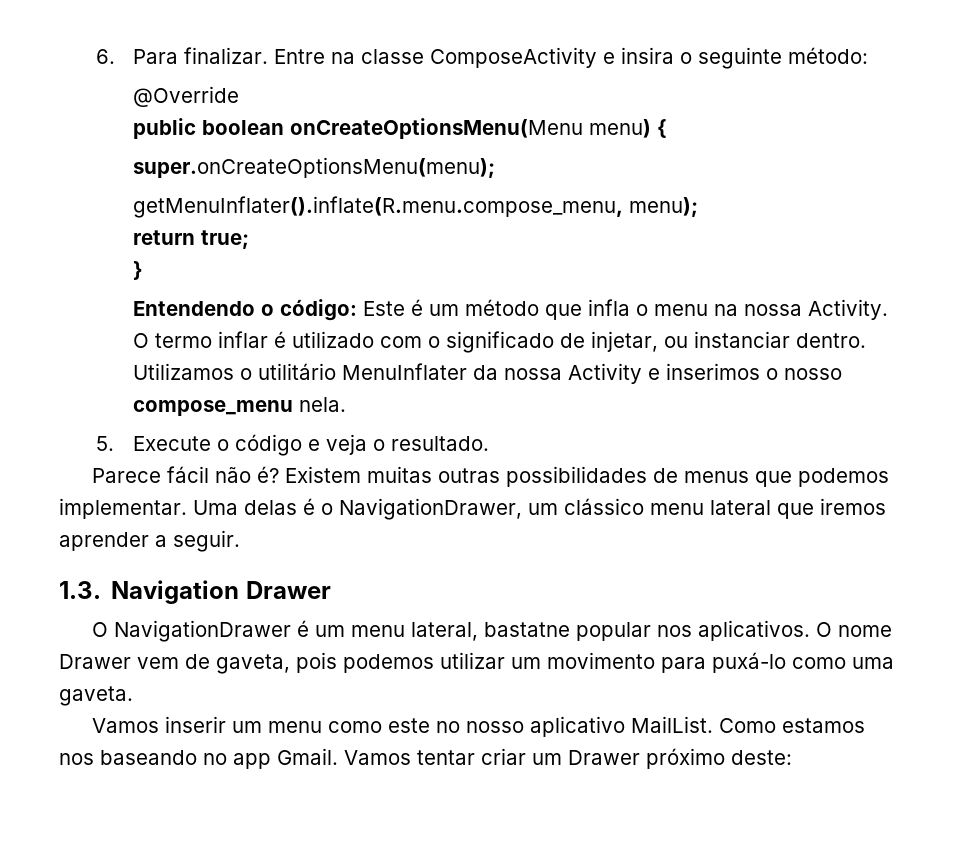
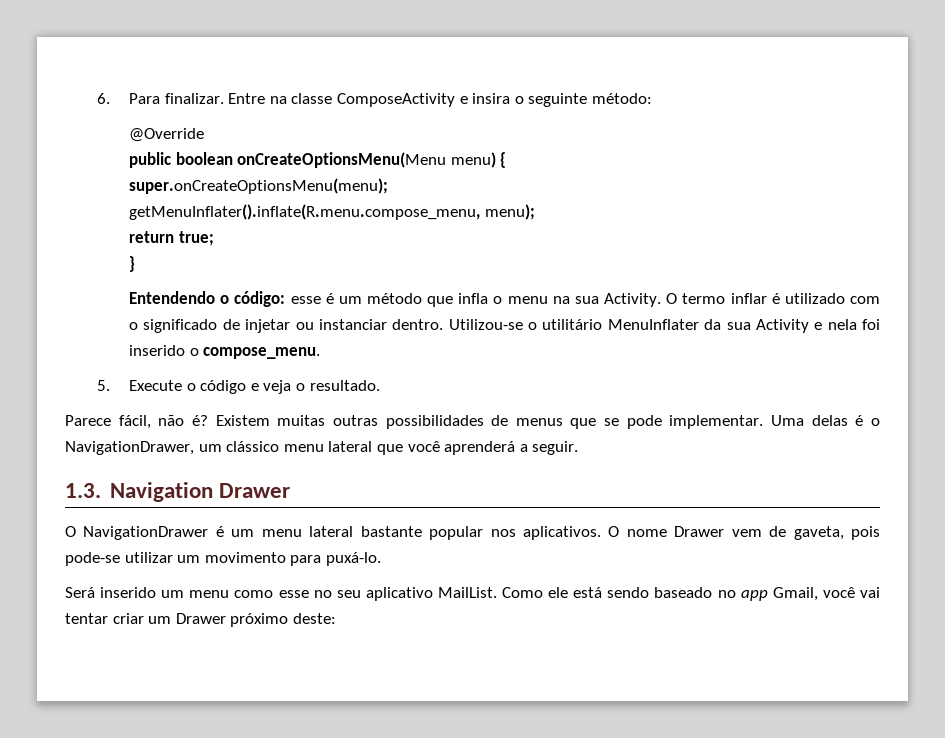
[362,301,405,316] Este -> [290,296,321,304] esse
[743,304,802,316] nossa -> [574,296,599,304] sua
[590,331,658,352] injetar, -> [245,319,291,333] injetar
[132,363,234,380] Utilizamos -> [448,319,523,330] Utilizou-se
[503,368,562,380] nossa -> [726,322,751,330] sua
[665,363,842,380] [132,397,346,416] inserimos o nosso compose_menu nela. -> [827,319,881,330] [129,345,321,359] nela foi inserido o compose_menu.
[167,466,210,483] fácil -> [118,415,151,429] fácil,
[798,468,890,487] podemos -> [604,415,662,429] se pode
[820,498,886,515] [59,532,149,551] iremos aprender -> [407,441,516,455] você aprenderá
[411,622,571,641] lateral, bastatne -> [309,526,422,537] lateral bastante
[343,654,434,673] podemos -> [65,552,120,566] pode-se
[712,652,894,673] [59,686,133,706] [92,716,866,737] [59,748,411,769] puxá-lo como uma gaveta. // Vamos inserir um menu como este no nosso aplicativo MailList. Como estamos nos baseando no app Gmail. Vamos -> [325,552,381,566] [65,587,880,601] puxá-lo. // Será inserido um menu como esse no seu aplicativo MailList. Como ele está sendo baseado no app Gmail, você vai

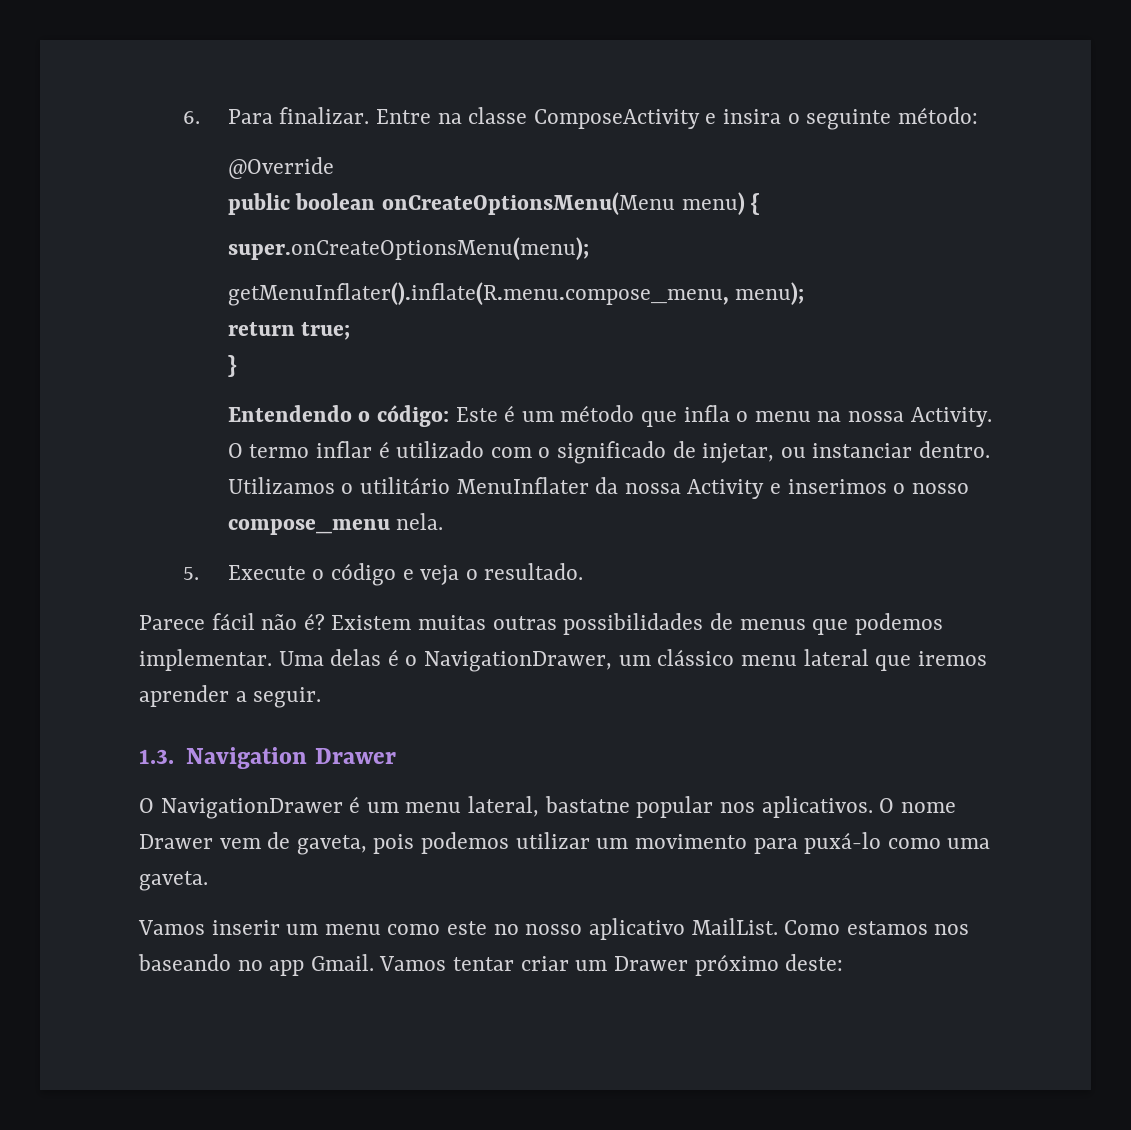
[290,296,321,304] esse -> [455,407,498,422] Este
[574,296,599,304] sua -> [848,411,905,422] nossa
[245,319,291,333] injetar -> [702,443,775,463] injetar,
[448,319,523,330] Utilizou-se -> [227,477,335,494] Utilizamos
[726,322,751,330] sua -> [624,483,681,494] nossa
[827,319,881,330] [129,345,321,359] nela foi inserido o compose_menu. -> [787,479,969,494] [227,513,444,535] inserimos o nosso compose_menu nela.
[118,415,151,429] fácil, -> [211,613,255,630] fácil
[604,415,662,429] se pode -> [854,613,943,635] podemos
[407,441,516,455] você aprenderá -> [917,651,987,666] [139,685,229,707] iremos aprender
[309,526,422,537] lateral bastante -> [468,796,630,817] lateral, bastatne
[65,552,120,566] pode-se -> [421,832,510,854] podemos
[325,552,381,566] [65,587,880,601] puxá-lo. // Será inserido um menu como esse no seu aplicativo MailList. Como ele está sendo baseado no app Gmail, você vai -> [804,832,991,854] [139,871,208,891] [138,918,970,940] [138,954,447,976] puxá-lo como uma gaveta. // Vamos inserir um menu como este no nosso aplicativo MailList. Como estamos nos baseando no app Gmail. Vamos

